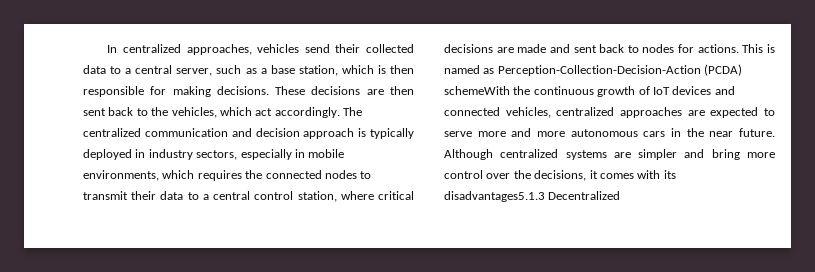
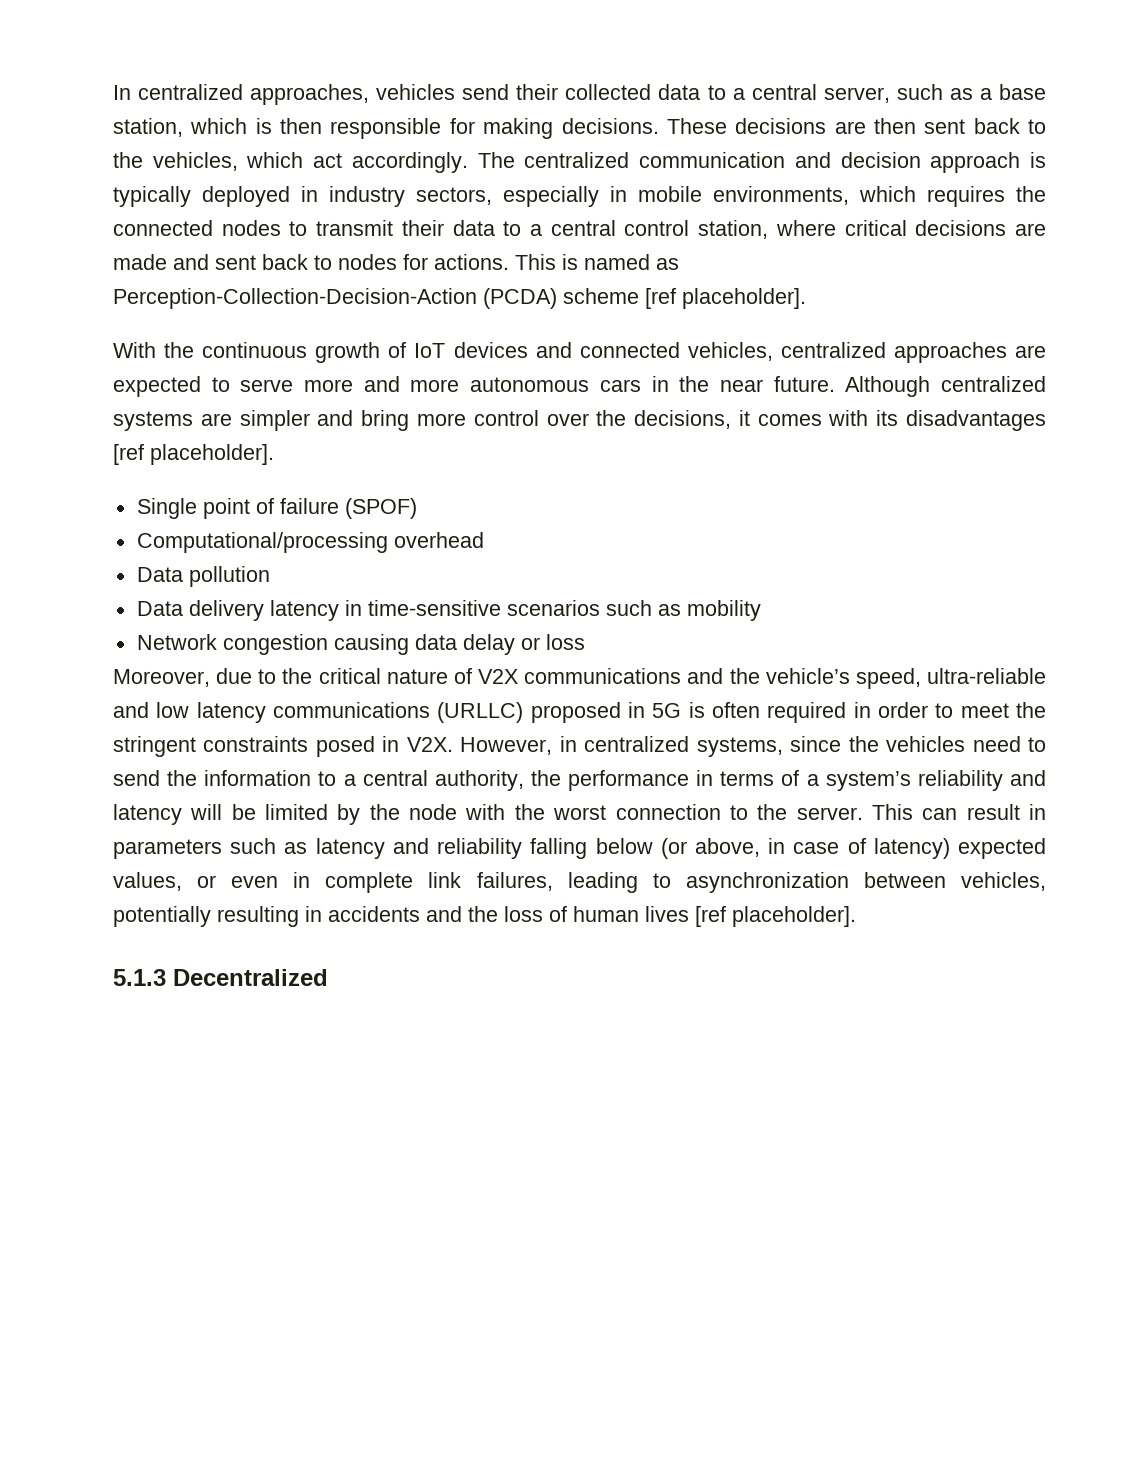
[444,86,510,95] schemeWith -> [563,288,806,309] [113,342,156,358] scheme [ref placeholder]. // With
[444,191,545,202] disadvantages5.1.3 -> [906,410,1047,431] [113,444,274,465] [136,498,417,519] [136,532,484,553] [136,566,270,587] [136,600,761,621] [136,634,585,655] [113,668,1046,689] [113,702,1047,723] [113,736,1046,757] [113,770,1046,791] [113,804,1047,825] [113,838,1046,859] [113,872,1046,893] [113,906,856,927] [113,969,166,986] disadvantages [ref placeholder]. // Single point of failure (SPOF) // Computational/processing overhead // Data pollution // Data delivery latency in time-sensitive scenarios such as mobility // Network congestion causing data delay or loss // Moreover, due to the critical nature of V2X communications and the vehicle’s speed, ultra-reliable and low latency communications (URLLC) proposed in 5G is often required in order to meet the stringent constraints posed in V2X. However, in centralized systems, since the vehicles need to send the information to a central authority, the performance in terms of a system’s reliability and latency will be limited by the node with the worst connection to the server. This can result in parameters such as latency and reliability falling below (or above, in case of latency) expected values, or even in complete link failures, leading to asynchronization between vehicles, potentially resulting in accidents and the loss of human lives [ref placeholder]. // 5.1.3

